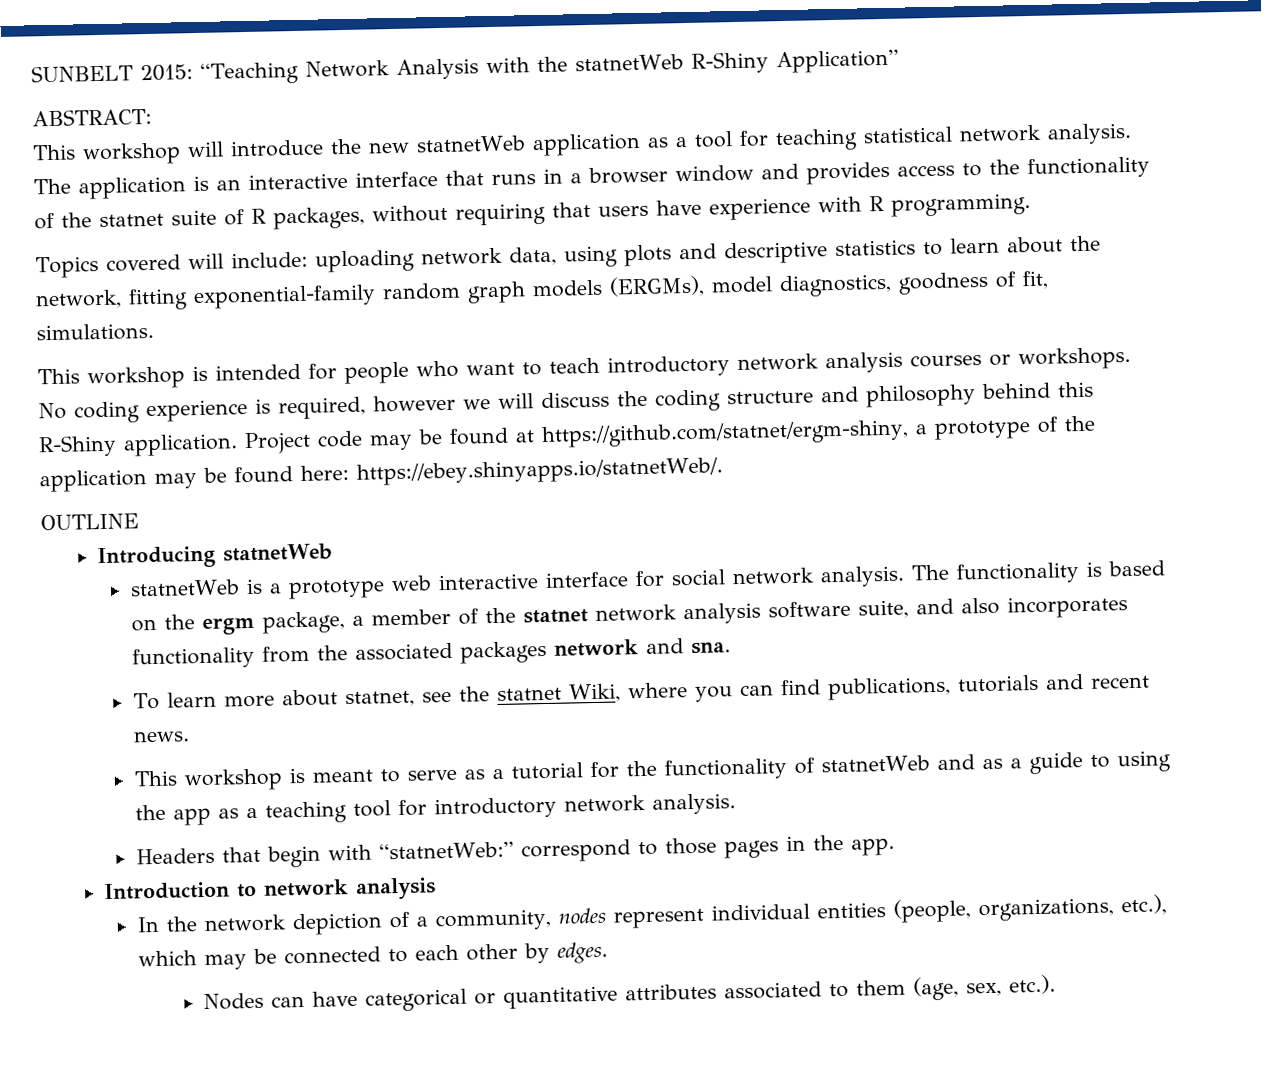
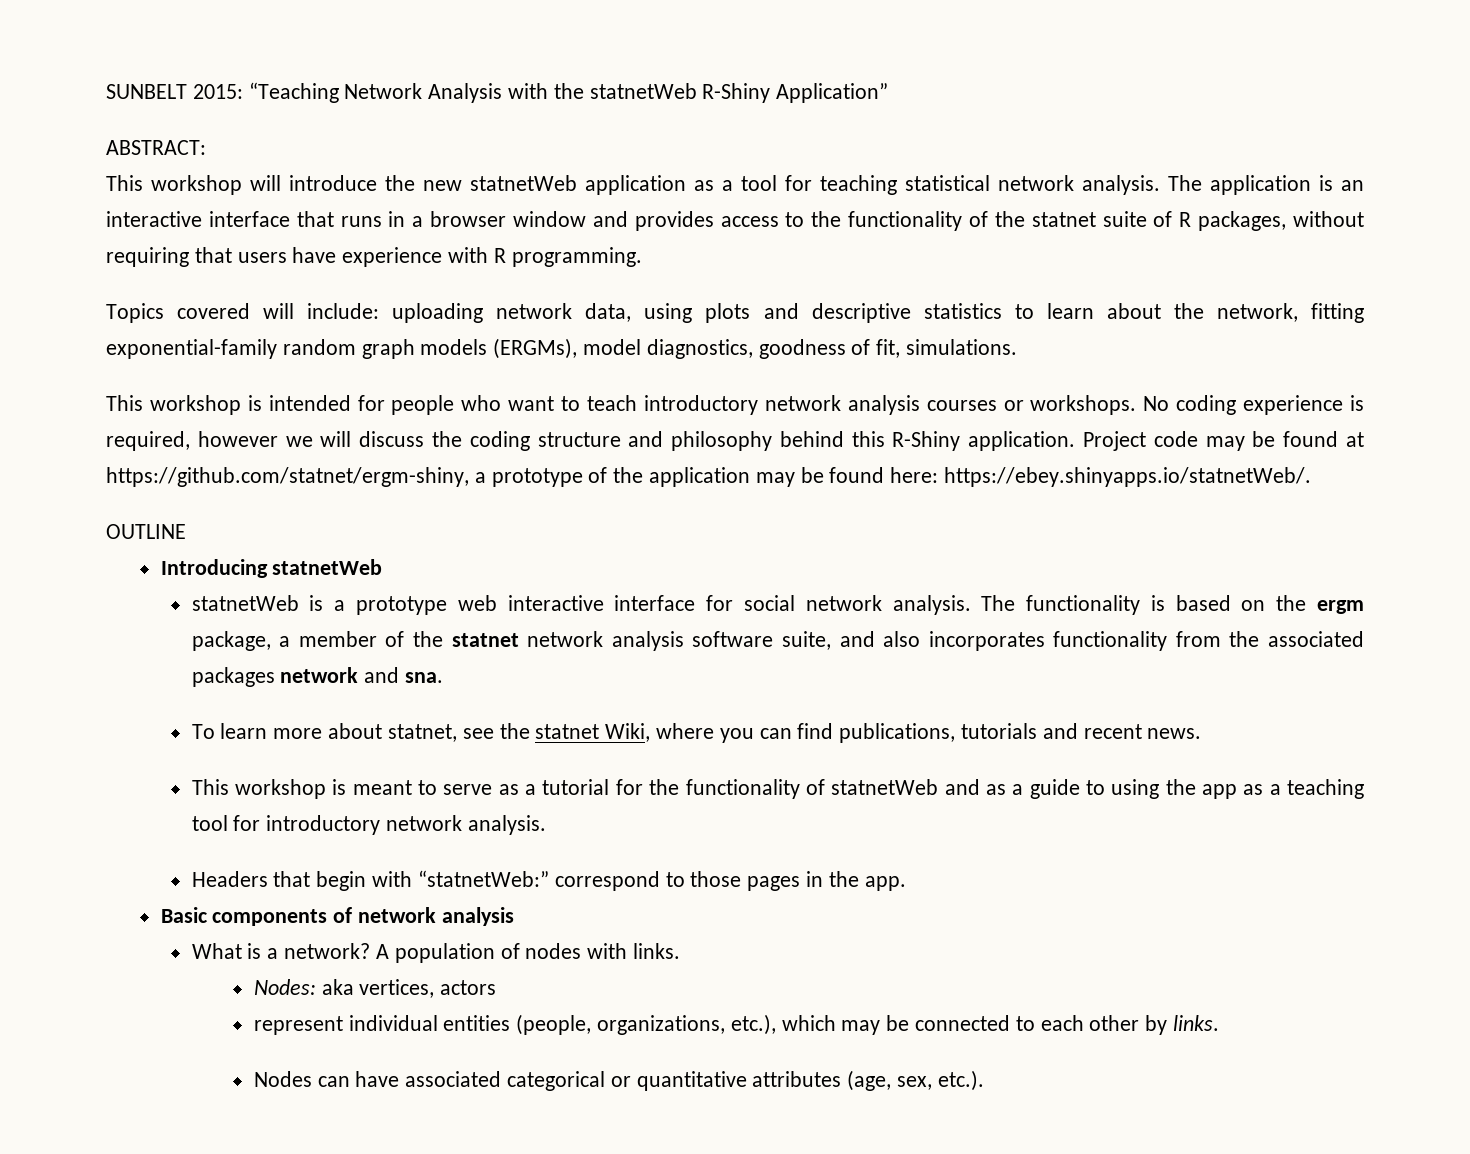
[104,881,258,901] Introduction to -> [160,907,353,926] Basic components of
[136,907,606,936] In the network depiction of a community, nodes -> [191,943,680,963] [253,979,497,998] What is a network? A population of nodes with links. // Nodes: aka vertices, actors //
[556,941,608,964] edges. -> [1172,1015,1219,1031] links.
(359, 998) none -> [405,1071,502,1087] associated
[724,979,907,1000] associated to them -> (842, 1079) none

